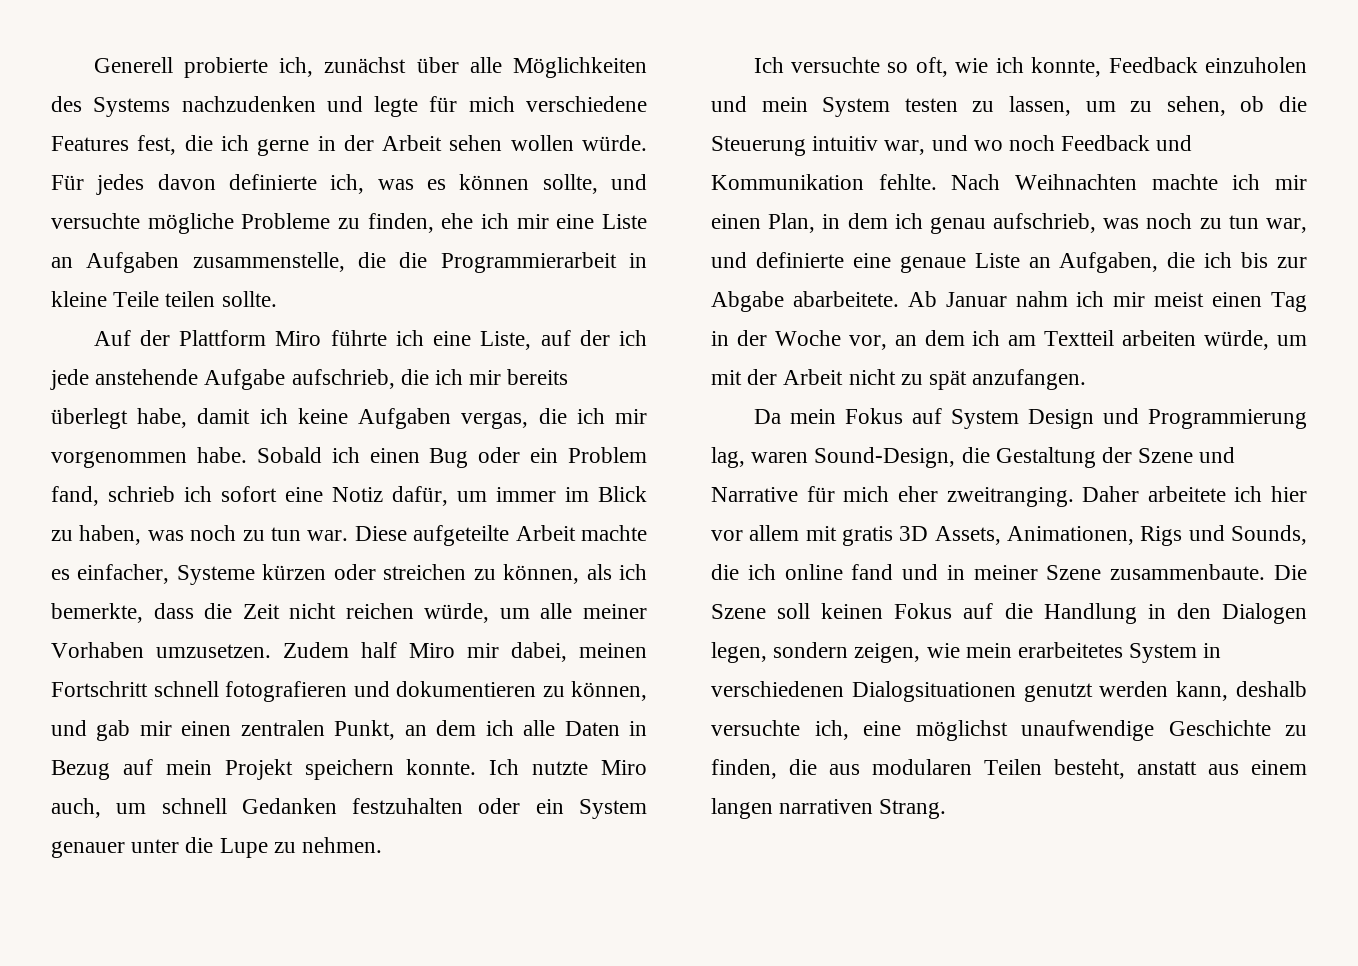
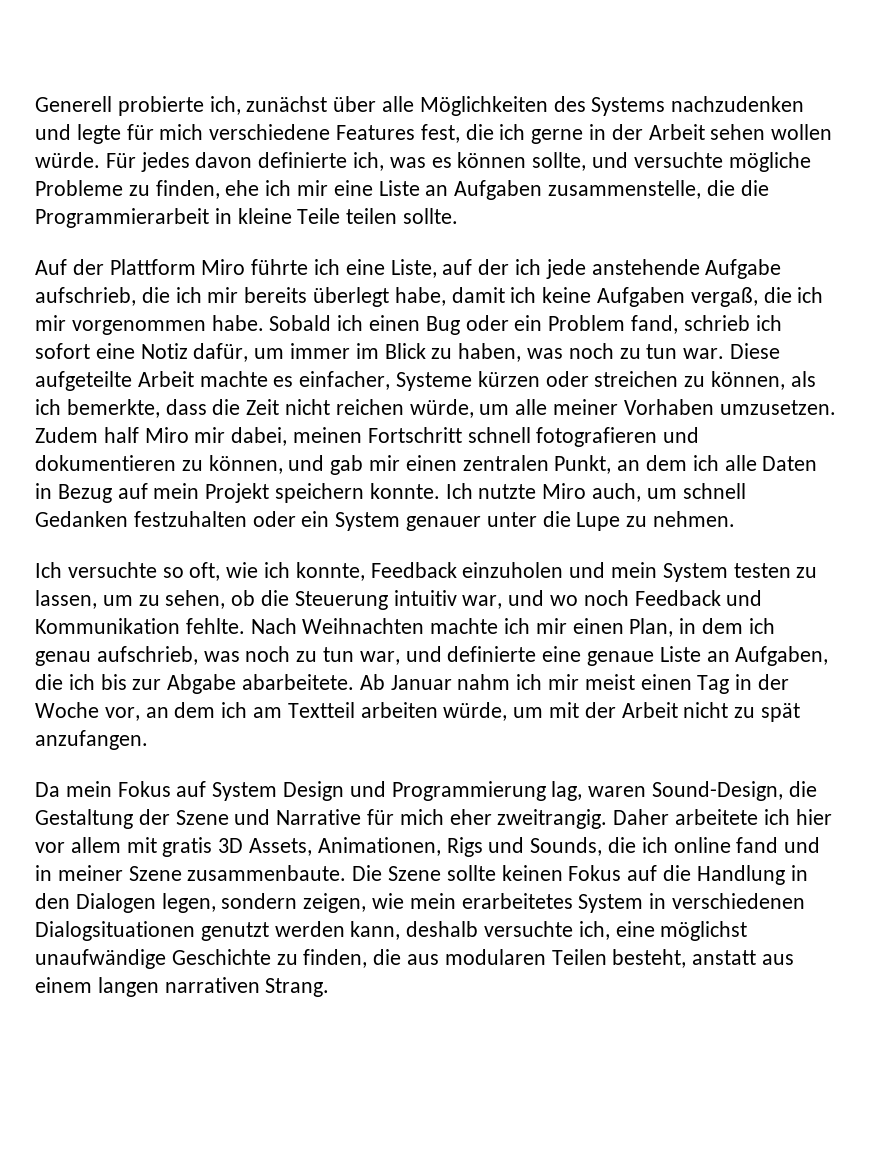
[461,412,529,429] vergas, -> [690,287,758,307] vergaß,
[946,487,1074,507] zweitranging. -> [497,809,608,829] zweitrangig.
[777,603,811,619] soll -> [446,865,496,881] sollte
[1021,720,1154,741] unaufwendige -> [35,949,166,969] unaufwändige

